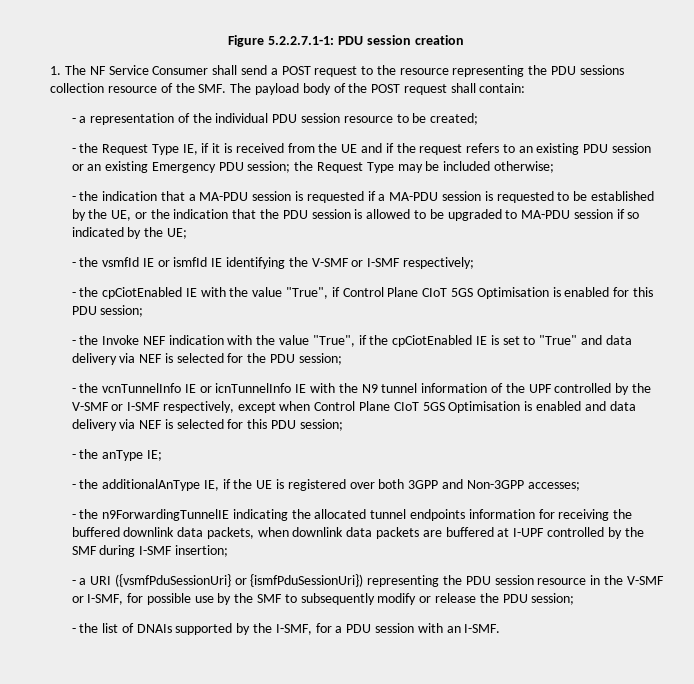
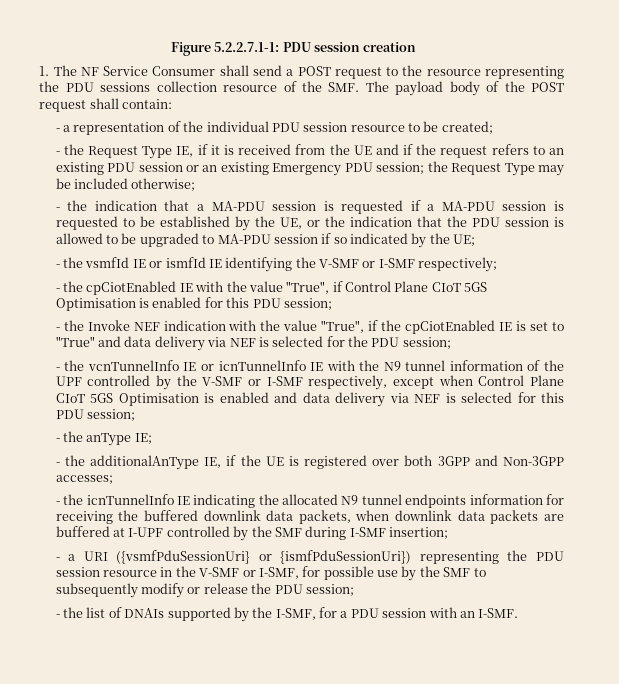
[102,509,230,521] n9ForwardingTunnelIE -> [86,494,190,505] icnTunnelInfo IE
(367, 514) none -> [341,495,359,505] N9

